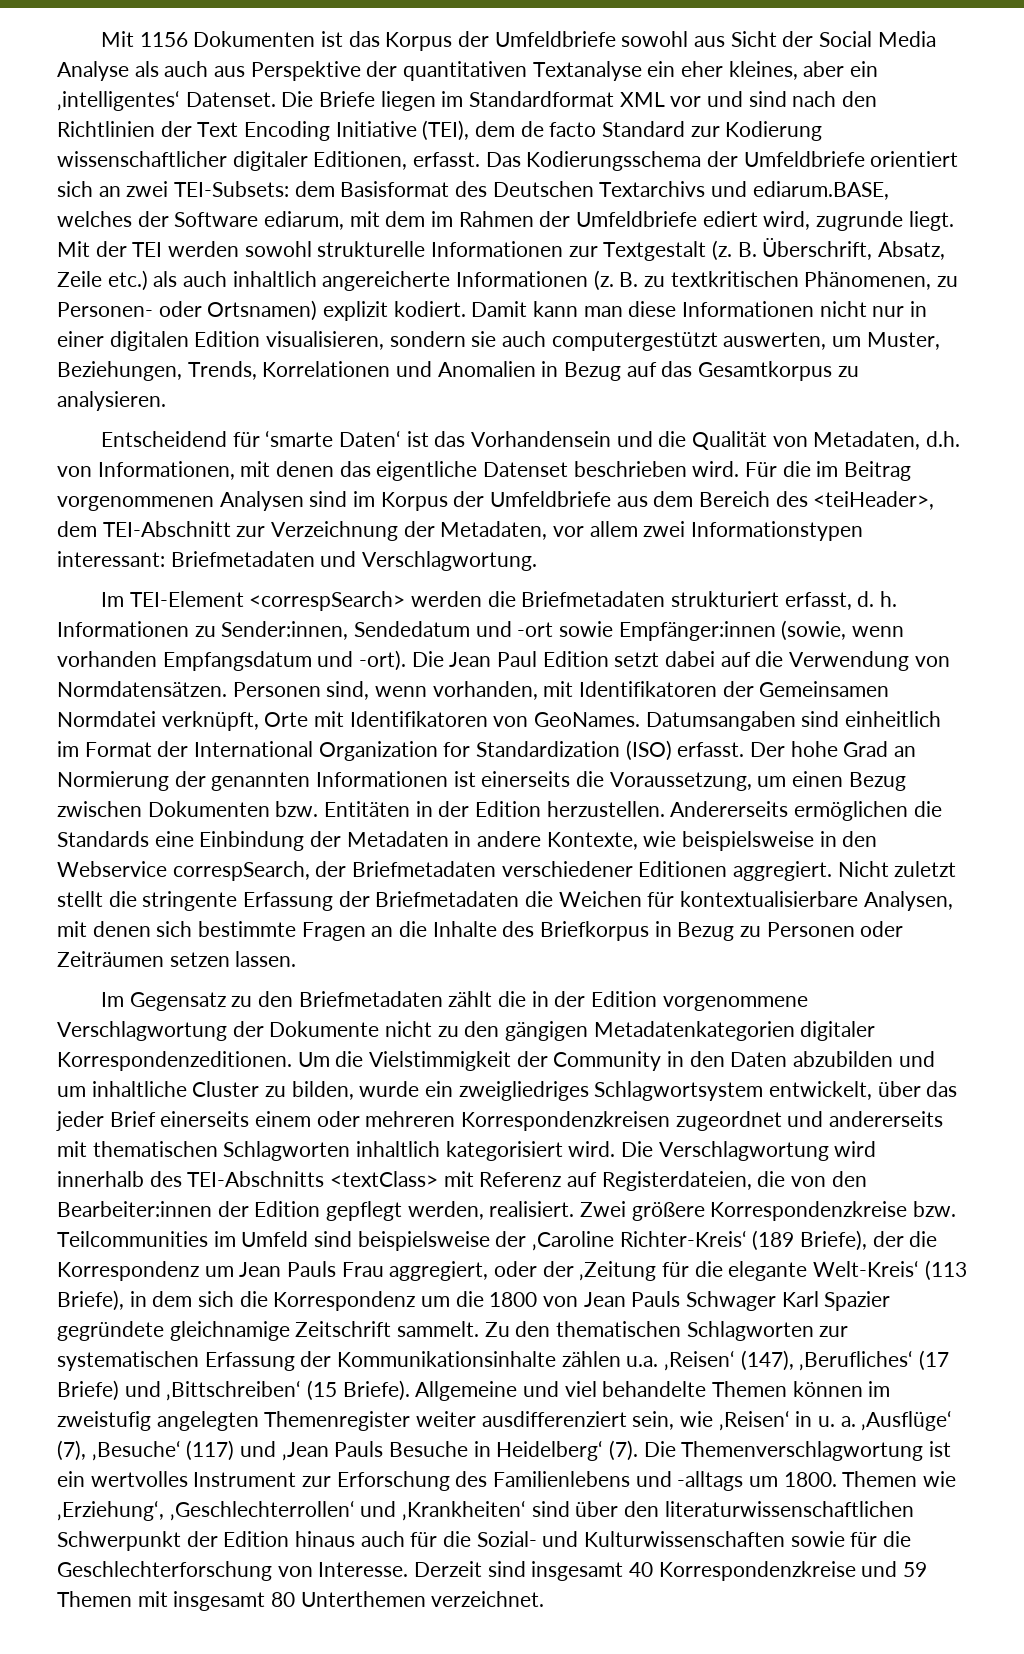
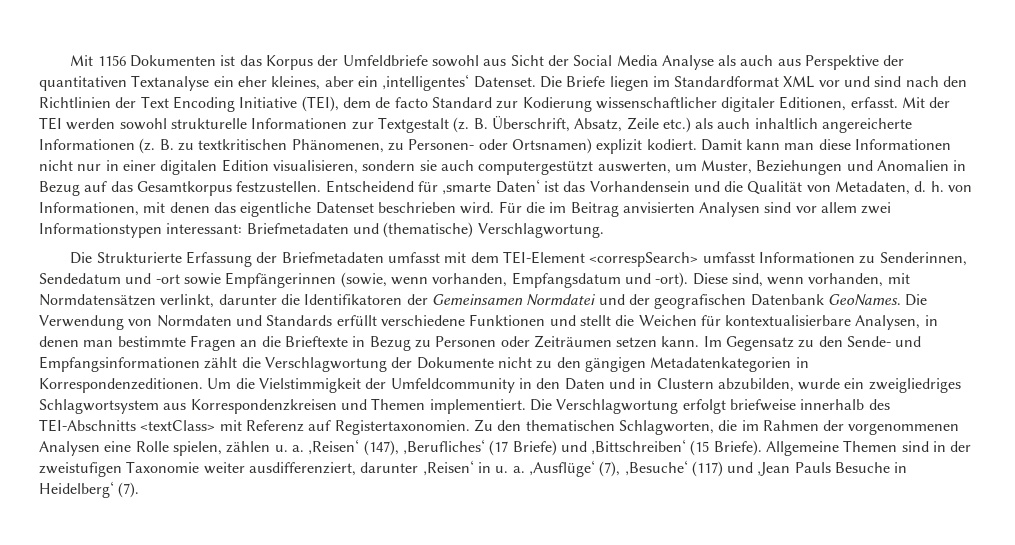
[485,151,959,171] [57,181,889,200] [57,211,954,231] Das Kodierungsschema der Umfeldbriefe orientiert sich an zwei TEI-Subsets: dem Basisformat des Deutschen Textarchivs und ediarum.BASE, welches der Software ediarum, mit dem im Rahmen der Umfeldbriefe ediert wird, zugrunde liegt. -> (898, 102) none
[57,361,391,381] Beziehungen, Trends, Korrelationen -> [756,160,843,175] Beziehungen
[837,366,859,377] [57,391,166,411] zu analysieren. // -> [236,181,322,193] festzustellen.
[265,430,334,447] ‘smarte -> [442,182,492,195] ‚smarte
[925,431,960,447] d.h. -> [914,181,944,192] d. h.
[57,496,214,511] vorgenommenen -> [622,202,695,213] anvisierten
[353,491,935,511] [57,521,548,541] im Korpus der Umfeldbriefe aus dem Bereich des <teiHeader>, dem TEI-Abschnitt zur Verzeichnung der Metadaten, -> (792, 207) none
(357, 559) none -> [383,222,474,238] (thematische)
[100,591,897,611] Im TEI-Element <correspSearch> werden die Briefmetadaten strukturiert erfasst, d. h. -> [70,251,755,267] Die Strukturierte Erfassung der Briefmetadaten umfasst mit dem TEI-Element <correspSearch> umfasst
[221,621,349,640] Sender:innen, -> [879,252,967,266] Senderinnen,
[618,621,776,641] Empfänger:innen -> [225,272,337,288] Empfängerinnen
[57,651,157,667] vorhanden -> [432,273,508,287] vorhanden,
[411,651,950,671] [57,681,890,700] [57,711,942,731] [57,740,917,761] [57,771,906,791] [57,801,942,821] [57,831,878,851] [57,861,957,881] [57,891,520,911] Die Jean Paul Edition setzt dabei auf die Verwendung von Normdatensätzen. Personen sind, wenn vorhanden, mit Identifikatoren der Gemeinsamen Normdatei verknüpft, Orte mit Identifikatoren von GeoNames. Datumsangaben sind einheitlich im Format der International Organization for Standardization (ISO) erfasst. Der hohe Grad an Normierung der genannten Informationen ist einerseits die Voraussetzung, um einen Bezug zwischen Dokumenten bzw. Entitäten in der Edition herzustellen. Andererseits ermöglichen die Standards eine Einbindung der Metadaten in andere Kontexte, wie beispielsweise in den Webservice correspSearch, der Briefmetadaten verschiedener Editionen aggregiert. Nicht zuletzt stellt die stringente Erfassung der Briefmetadaten -> [692,273,910,287] [39,294,928,309] [39,314,611,330] Diese sind, wenn vorhanden, mit Normdatensätzen verlinkt, darunter die Identifikatoren der Gemeinsamen Normdatei und der geografischen Datenbank GeoNames. Die Verwendung von Normdaten und Standards erfüllt verschiedene Funktionen und stellt
[57,921,193,937] mit denen sich -> [924,315,938,326] [39,336,114,347] in denen man
[432,921,650,941] Inhalte des Briefkorpus -> [284,336,348,347] Brieftexte
[235,951,297,967] lassen. // -> [661,336,700,347] kann.
[298,991,808,1011] Briefmetadaten zählt die in der Edition vorgenommene -> [847,336,922,347] [39,356,261,372] Sende- und Empfangsinformationen zählt die
[800,1021,876,1041] digitaler -> [795,357,809,368] in
[553,1051,662,1071] Community -> [390,378,515,393] Umfeldcommunity
[793,1051,935,1067] [57,1081,958,1101] [56,1111,944,1131] [57,1141,877,1161] abzubilden und um inhaltliche Cluster zu bilden, wurde ein zweigliedriges Schlagwortsystem entwickelt, über das jeder Brief einerseits einem oder mehreren Korrespondenzkreisen zugeordnet und andererseits mit thematischen Schlagworten inhaltlich kategorisiert wird. Die Verschlagwortung wird -> [608,378,961,393] [39,398,796,414] und in Clustern abzubilden, wurde ein zweigliedriges Schlagwortsystem aus Korrespondenzkreisen und Themen implementiert. Die Verschlagwortung erfolgt briefweise
[601,1171,867,1191] [57,1201,957,1221] [57,1230,938,1251] [57,1260,967,1281] [57,1290,891,1311] [57,1321,849,1341] [57,1351,659,1371] Registerdateien, die von den Bearbeiter:innen der Edition gepflegt werden, realisiert. Zwei größere Korrespondenzkreise bzw. Teilcommunities im Umfeld sind beispielsweise der ‚Caroline Richter-Kreis‘ (189 Briefe), der die Korrespondenz um Jean Pauls Frau aggregiert, oder der ‚Zeitung für die elegante Welt-Kreis‘ (113 Briefe), in dem sich die Korrespondenz um die 1800 von Jean Pauls Schwager Karl Spazier gegründete gleichnamige Zeitschrift sammelt. Zu den thematischen Schlagworten zur systematischen Erfassung der Kommunikationsinhalte zählen u.a. -> [334,419,960,435] [39,441,304,456] Registertaxonomien. Zu den thematischen Schlagworten, die im Rahmen der vorgenommenen Analysen eine Rolle spielen, zählen u. a.
[523,1381,891,1397] [57,1411,714,1431] und viel behandelte Themen können im zweistufig angelegten Themenregister weiter ausdifferenziert sein, wie -> [843,440,972,452] [39,461,419,477] Themen sind in der zweistufigen Taxonomie weiter ausdifferenziert, darunter
[643,1441,952,1461] [57,1471,957,1491] [57,1500,914,1521] [57,1531,912,1551] [57,1561,928,1581] [57,1591,545,1611] Die Themenverschlagwortung ist ein wertvolles Instrument zur Erforschung des Familienlebens und -alltags um 1800. Themen wie ‚Erziehung‘, ‚Geschlechterrollen‘ und ‚Krankheiten‘ sind über den literaturwissenschaftlichen Schwerpunkt der Edition hinaus auch für die Sozial- und Kulturwissenschaften sowie für die Geschlechterforschung von Interesse. Derzeit sind insgesamt 40 Korrespondenzkreise und 59 Themen mit insgesamt 80 Unterthemen verzeichnet. -> (140, 490) none

